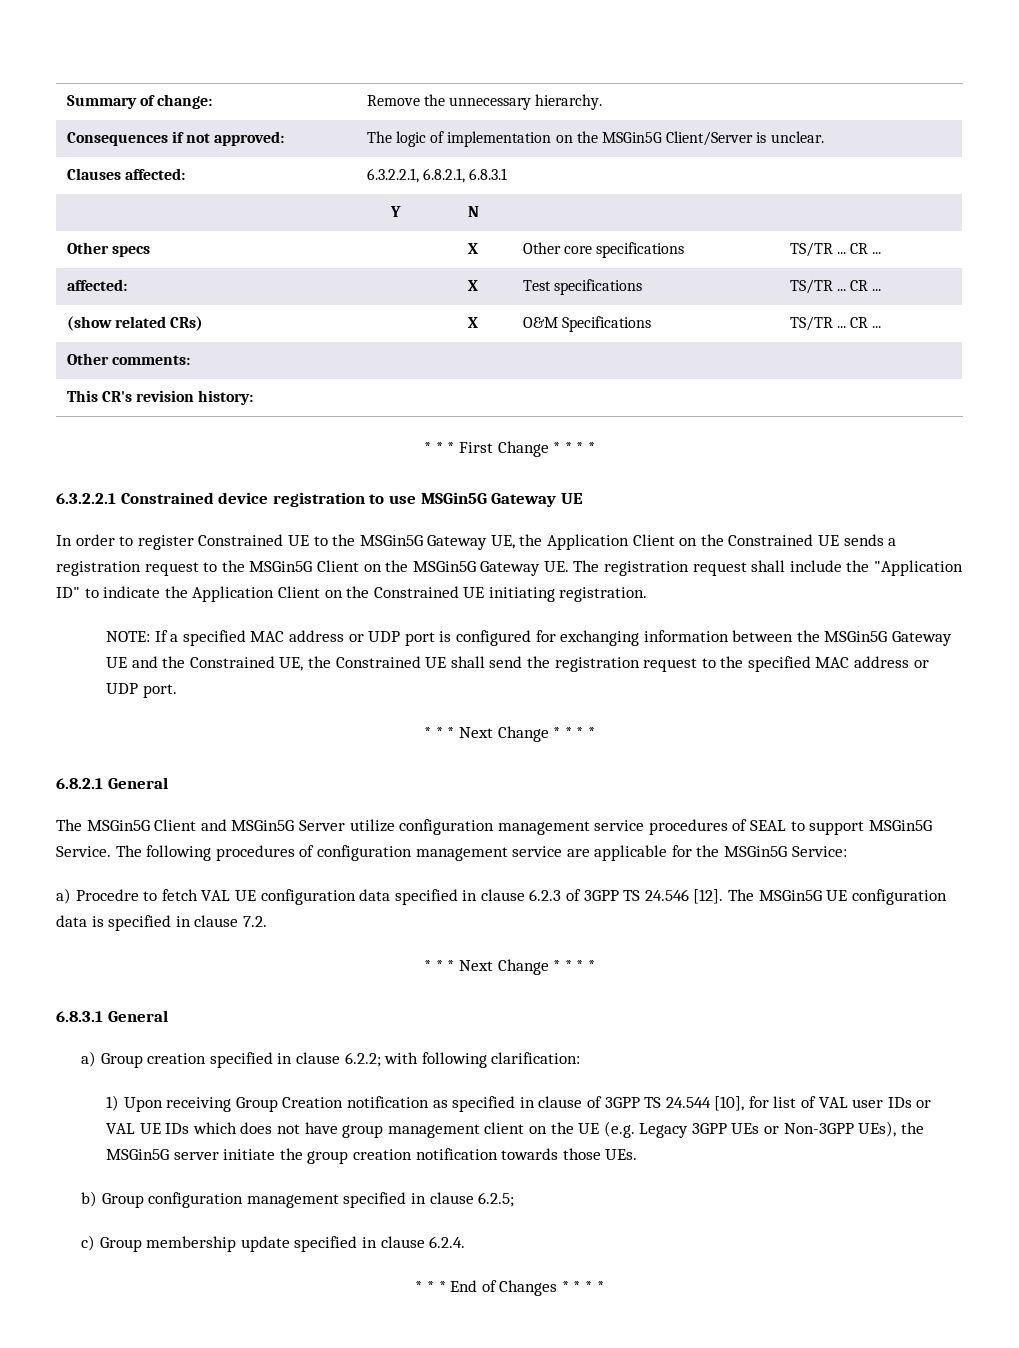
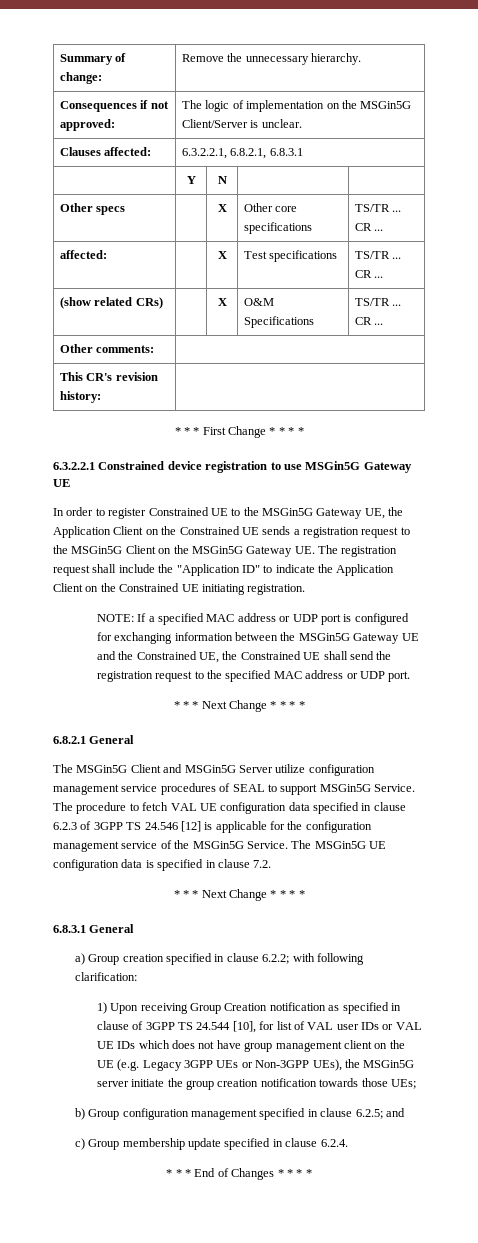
[146,845,847,861] [56,888,139,904] following procedures of configuration management service are applicable for the MSGin5G Service: // a) Procedre -> [76,802,127,814] procedure
[693,889,724,904] [12]. -> [180,821,372,833] [53,840,288,852] [12] is applicable for the configuration management service of the MSGin5G Service.
[605,1149,638,1160] UEs. -> [390,1079,416,1089] UEs;
(515, 1199) none -> [385,1108,405,1117] and

